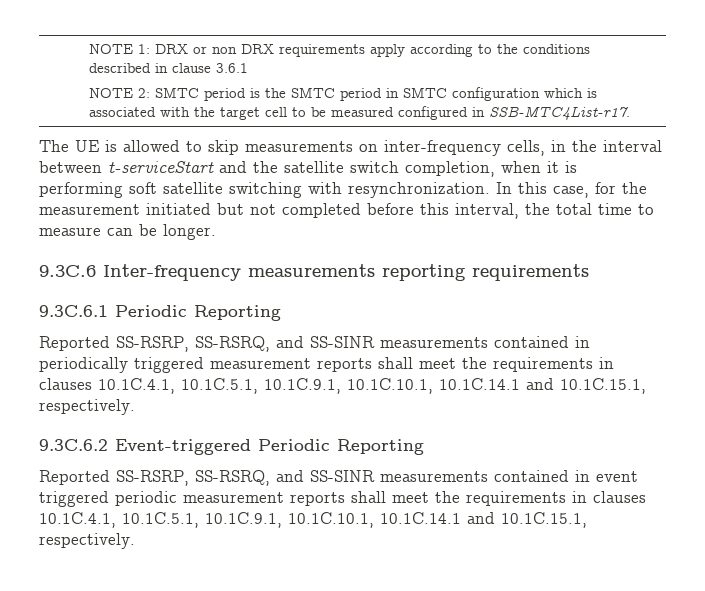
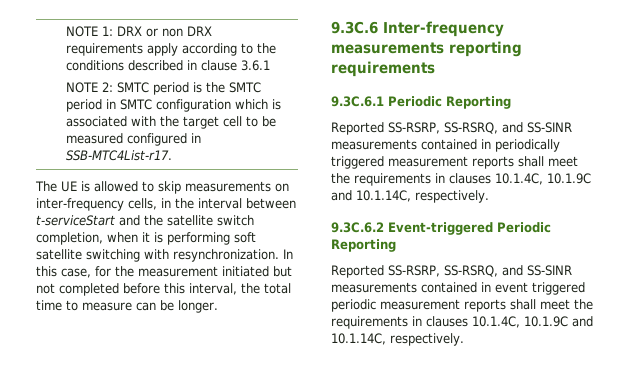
[98,378,646,394] 10.1C.4.1, 10.1C.5.1, 10.1C.9.1, 10.1C.10.1, 10.1C.14.1 and 10.1C.15.1, -> [495,173,591,185] [331,190,411,202] 10.1.4C, 10.1.9C and 10.1.14C,
[39,512,587,528] 10.1C.4.1, 10.1C.5.1, 10.1C.9.1, 10.1C.10.1, 10.1C.14.1 and 10.1C.15.1, -> [472,316,593,328] [331,333,386,345] 10.1.4C, 10.1.9C and 10.1.14C,

